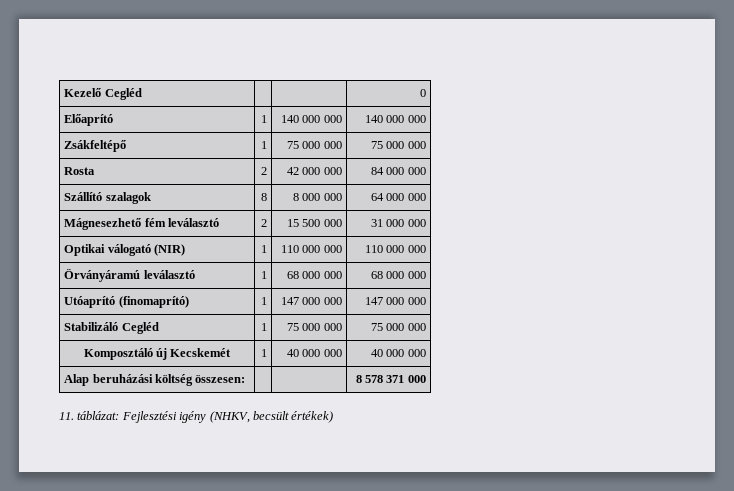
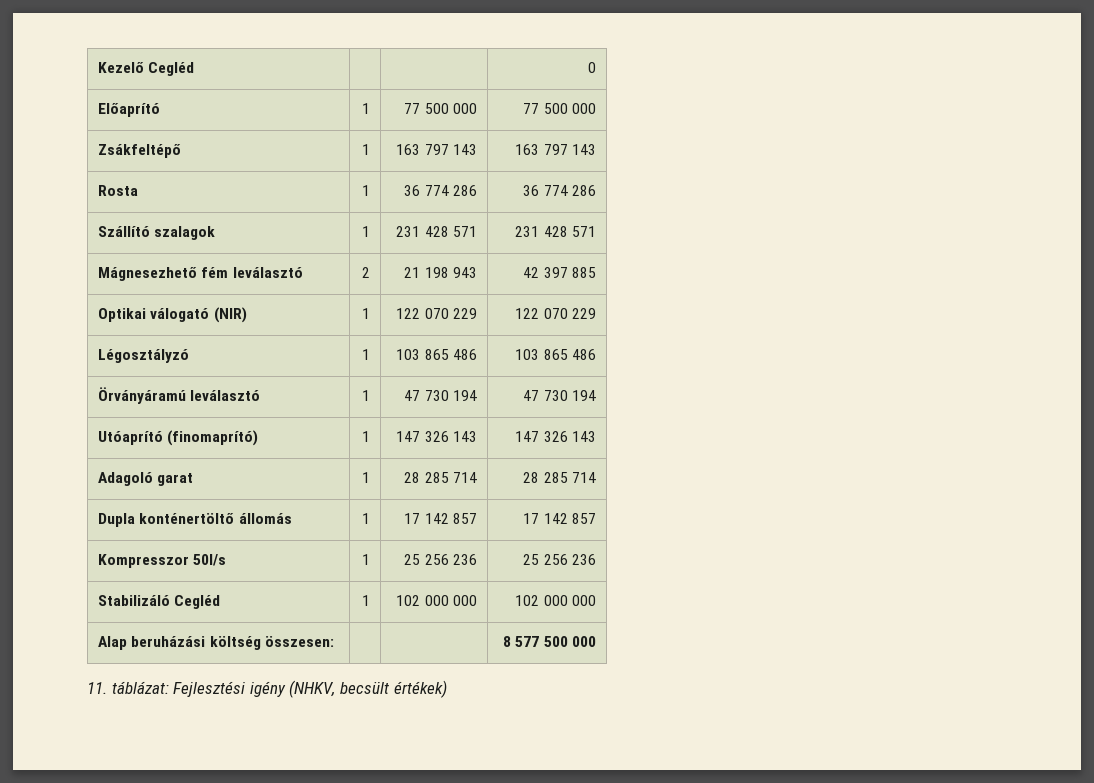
[281,115,342,123] [365,115,405,123] 140 000 000 | 140 000 -> [404,103,477,114] [523,103,568,114] 77 500 000 | 77 500
[287,141,342,149] [371,141,426,149] [64,167,96,175] [260,167,267,175] [287,167,342,175] [371,167,426,175] [64,192,151,204] [260,193,267,201] [293,193,342,201] [371,193,426,201] [64,217,219,230] [260,219,267,227] [287,219,342,227] [371,219,426,227] [64,244,185,256] [260,245,267,253] [281,245,342,253] [365,245,426,253] [64,269,195,282] [260,271,267,279] [287,271,342,279] [371,271,426,279] 75 000 000 | 75 000 000 // Rosta | 2 | 42 000 000 | 84 000 000 // Szállító szalagok | 8 | 8 000 000 | 64 000 000 // Mágnesezhető fém leválasztó | 2 | 15 500 000 | 31 000 000 // Optikai válogató (NIR) | 1 | 110 000 000 | 110 000 000 // Örványáramú leválasztó | 1 | 68 000 000 | 68 000 000 -> [396,144,477,155] [515,144,596,155] [98,185,139,196] [361,185,370,196] [404,185,477,196] [523,185,596,196] [98,226,216,240] [361,226,370,237] [396,226,477,237] [515,226,596,237] [98,267,303,281] [361,267,370,278] [404,267,477,278] [523,267,596,278] [98,307,247,323] [361,308,370,319] [396,308,477,319] [515,308,596,319] [98,349,190,363] [361,349,370,360] [396,349,477,360] [515,349,596,360] [98,387,261,404] [361,390,370,401] [404,390,477,401] [523,390,596,401] 163 797 143 | 163 797 143 // Rosta | 1 | 36 774 286 | 36 774 286 // Szállító szalagok | 1 | 231 428 571 | 231 428 571 // Mágnesezhető fém leválasztó | 2 | 21 198 943 | 42 397 885 // Optikai válogató (NIR) | 1 | 122 070 229 | 122 070 229 // Légosztályzó | 1 | 103 865 486 | 103 865 486 // Örványáramú leválasztó | 1 | 47 730 194 | 47 730 194
[302,297,342,305] [365,297,426,305] 000 000 | 147 000 000 -> [424,431,477,442] [515,431,596,442] [98,472,194,486] [361,472,370,483] [404,472,477,483] [523,472,596,483] [98,513,292,527] [361,513,370,524] [404,513,477,524] [523,513,596,524] [98,554,227,568] [361,554,370,565] [404,554,477,565] [523,554,596,565] 326 143 | 147 326 143 // Adagoló garat | 1 | 28 285 714 | 28 285 714 // Dupla konténertöltő állomás | 1 | 17 142 857 | 17 142 857 // Kompresszor 50l/s | 1 | 25 256 236 | 25 256 236
[287,323,342,331] [371,323,426,331] [83,348,232,360] [260,349,267,357] [287,349,342,357] [371,349,384,357] 75 000 000 | 75 000 000 // Komposztáló új Kecskemét | 1 | 40 000 000 | 40 -> [396,595,477,606] [515,595,540,606] 102 000 000 | 102
[365,375,405,383] 578 371 -> [515,636,568,647] 577 500

